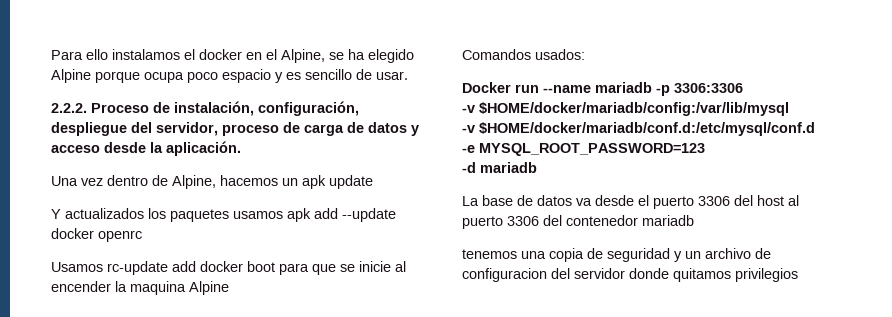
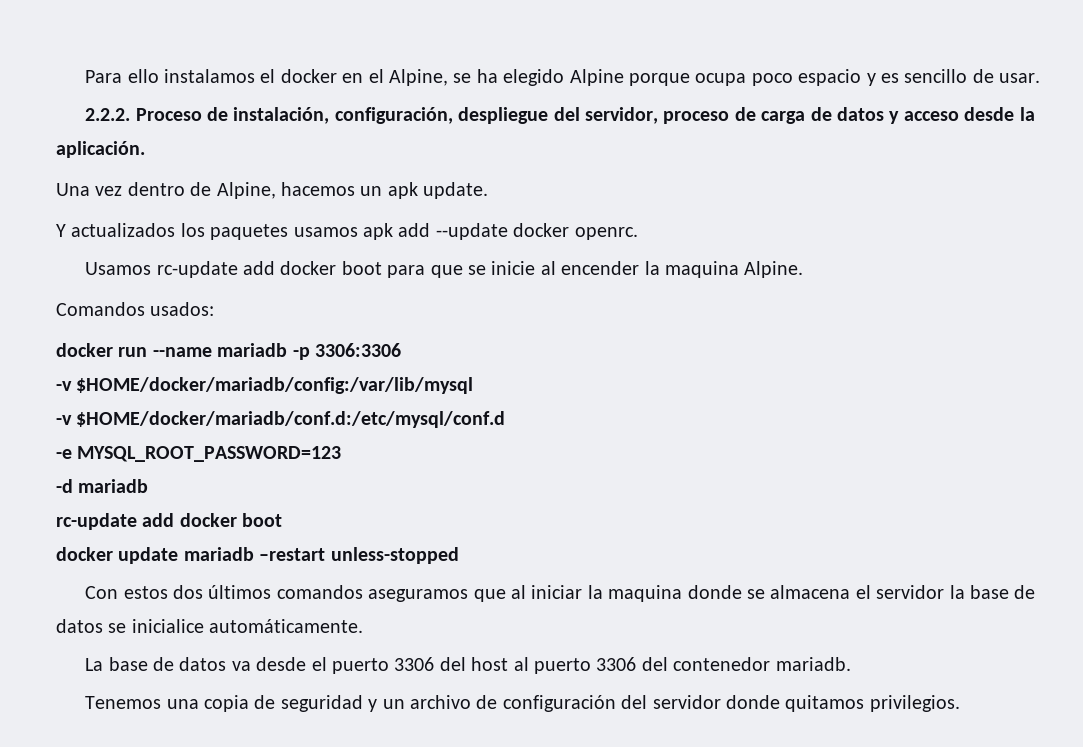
[329,175,373,189] update -> [423,182,489,199] update.
[98,230,142,242] openrc -> [574,227,638,240] openrc.
[189,281,229,295] Alpine -> [744,261,804,278] Alpine.
[462,82,511,93] Docker -> [56,343,113,357] docker
(537, 167) none -> [56,513,283,530] [56,547,459,564] [85,585,1036,602] [56,619,364,633] // rc-update add docker boot // docker update mariadb –restart unless-stopped // Con estos dos últimos comandos aseguramos que al iniciar la maquina donde se almacena el servidor la base de datos se inicialice automáticamente.
[642,215,694,226] [462,249,517,259] mariadb // tenemos -> [775,657,851,671] [85,696,162,709] mariadb. // Tenemos
[462,268,547,282] configuracion -> [502,695,616,712] configuración
[735,268,798,282] privilegios -> [869,695,960,712] privilegios.

